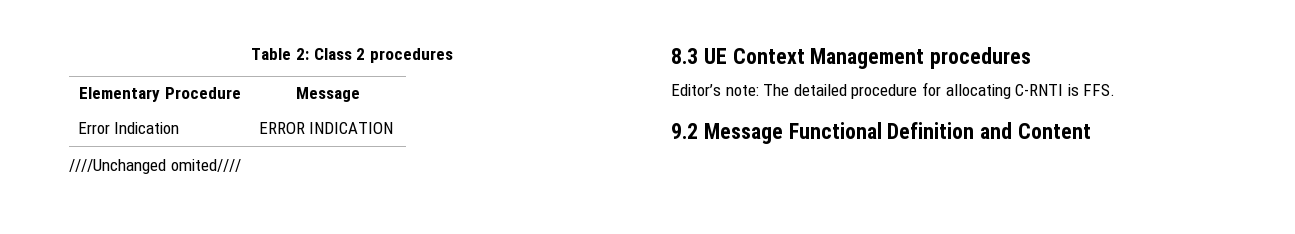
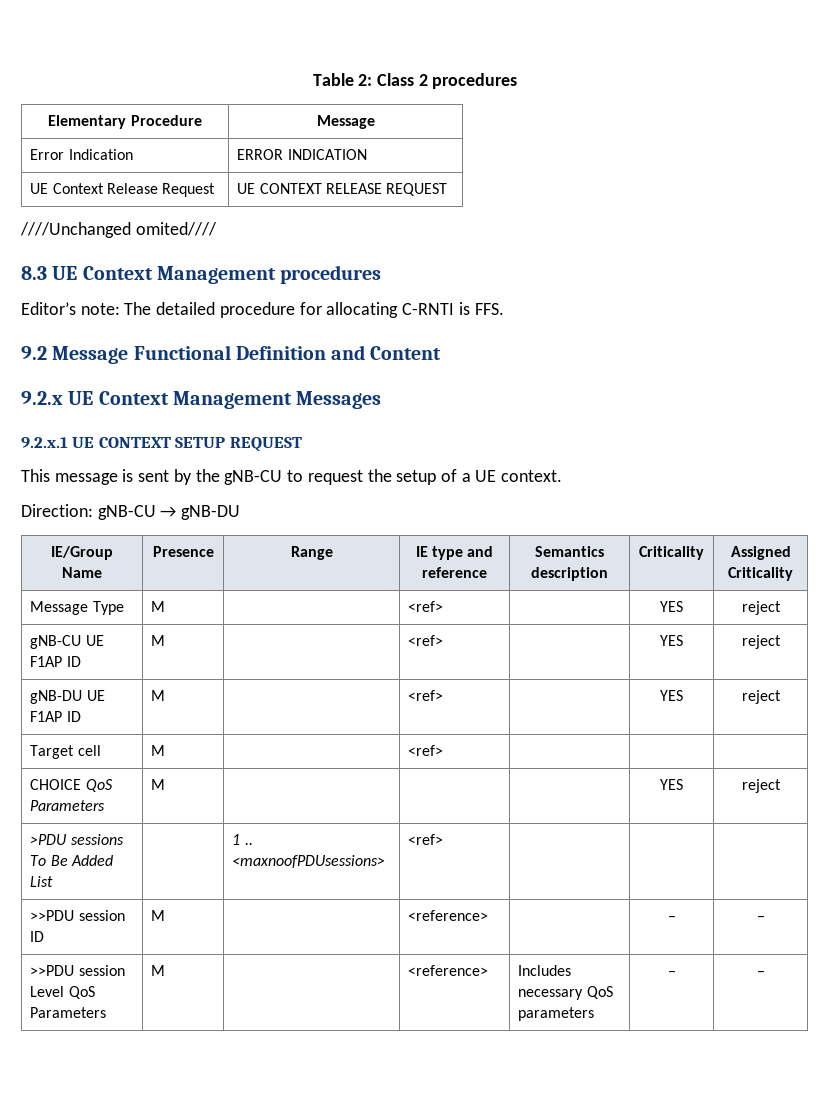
(394, 128) none -> [30,183,216,197] [237,183,448,196] // UE Context Release Request | UE CONTEXT RELEASE REQUEST
(1092, 131) none -> [21,391,382,409] [21,437,302,452] [21,469,563,485] [21,504,241,520] [51,546,113,560] [62,567,102,578] [152,546,214,557] [290,546,333,560] [415,546,494,560] [422,567,487,578] [535,546,604,557] [531,567,608,581] [639,546,704,560] [730,546,791,560] [728,567,793,581] [30,601,124,615] [151,601,166,612] [408,601,444,612] [660,601,683,612] [741,601,781,615] [30,635,104,649] [30,656,81,667] [151,635,166,646] [408,635,444,646] [660,635,683,646] [741,635,781,649] [30,690,105,704] [30,711,81,722] [151,690,166,701] [408,690,444,701] [660,690,683,701] [741,690,781,704] [30,745,101,759] [151,745,166,756] [408,745,444,756] [30,779,113,792] [30,800,106,811] [151,779,166,790] [660,779,683,790] [741,779,781,793] [30,834,124,845] [30,855,114,866] [30,876,54,887] [232,834,253,845] [232,855,386,868] [408,834,444,845] [30,910,125,921] [30,931,45,942] [151,910,166,921] [408,910,489,921] [667,916,676,921] [756,916,765,921] [30,965,125,976] [30,986,95,999] [30,1007,107,1018] [151,965,166,976] [408,965,489,976] [518,965,572,976] [518,986,613,1000] [518,1007,595,1021] [667,971,676,976] [756,971,765,976] // 9.2.x UE Context Management Messages // 9.2.x.1 UE CONTEXT SETUP REQUEST // This message is sent by the gNB-CU to request the setup of a UE context. // Direction: gNB-CU → gNB-DU // IE/Group Name | Presence | Range | IE type and reference | Semantics description | Criticality | Assigned Criticality // Message Type | M | | <ref> | | YES | reject // gNB-CU UE F1AP ID | M | | <ref> | | YES | reject // gNB-DU UE F1AP ID | M | | <ref> | | YES | reject // Target cell | M | | <ref> | | | // CHOICE QoS Parameters | M | | | | YES | reject // >PDU sessions To Be Added List | | 1 .. <maxnoofPDUsessions> | <ref> | | | // >>PDU session ID | M | | <reference> | | – | – // >>PDU session Level QoS Parameters | M | | <reference> | Includes necessary QoS parameters | – | –

